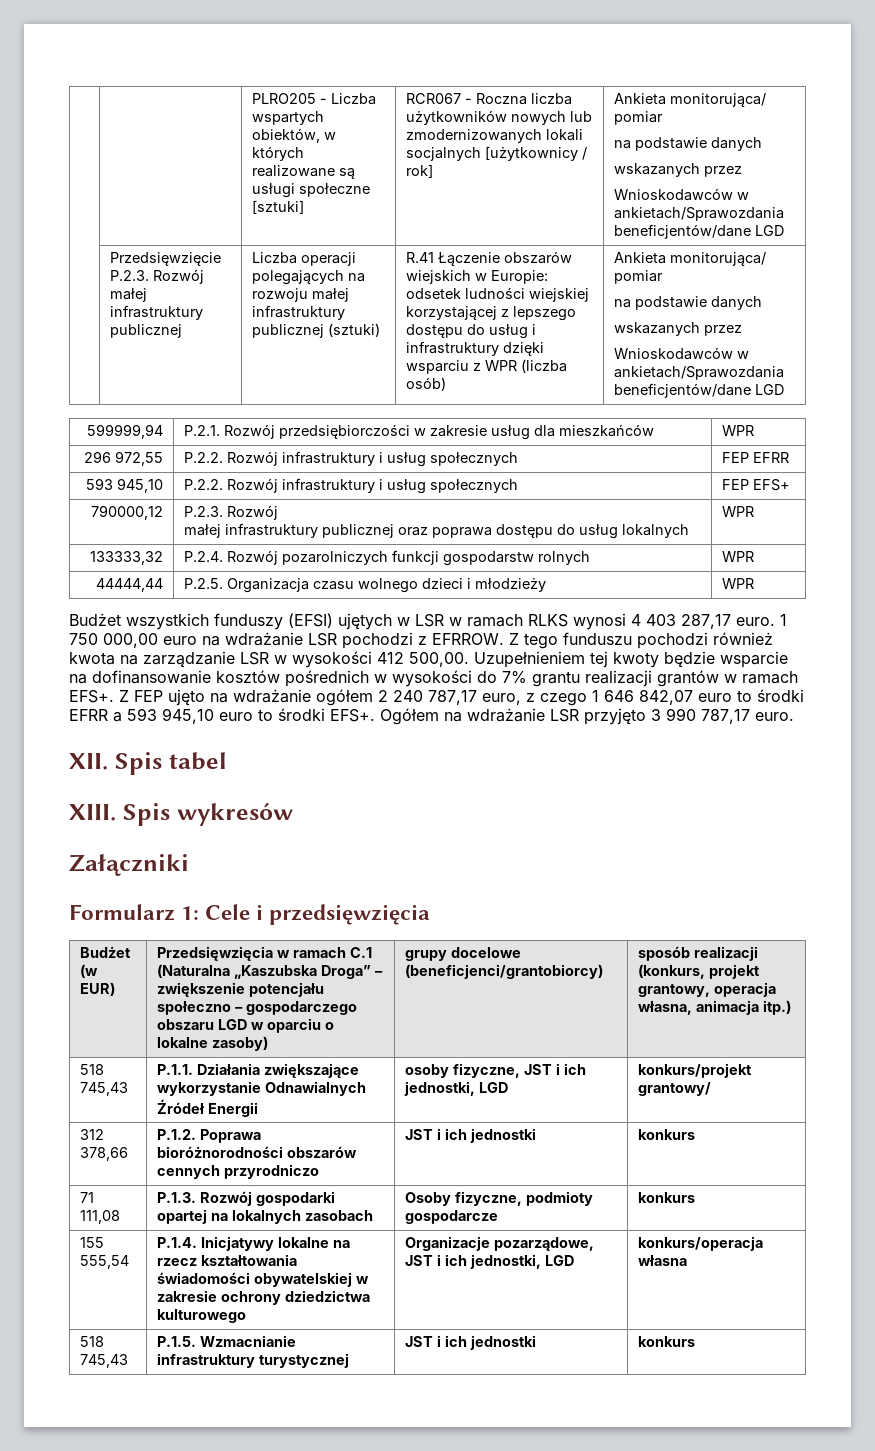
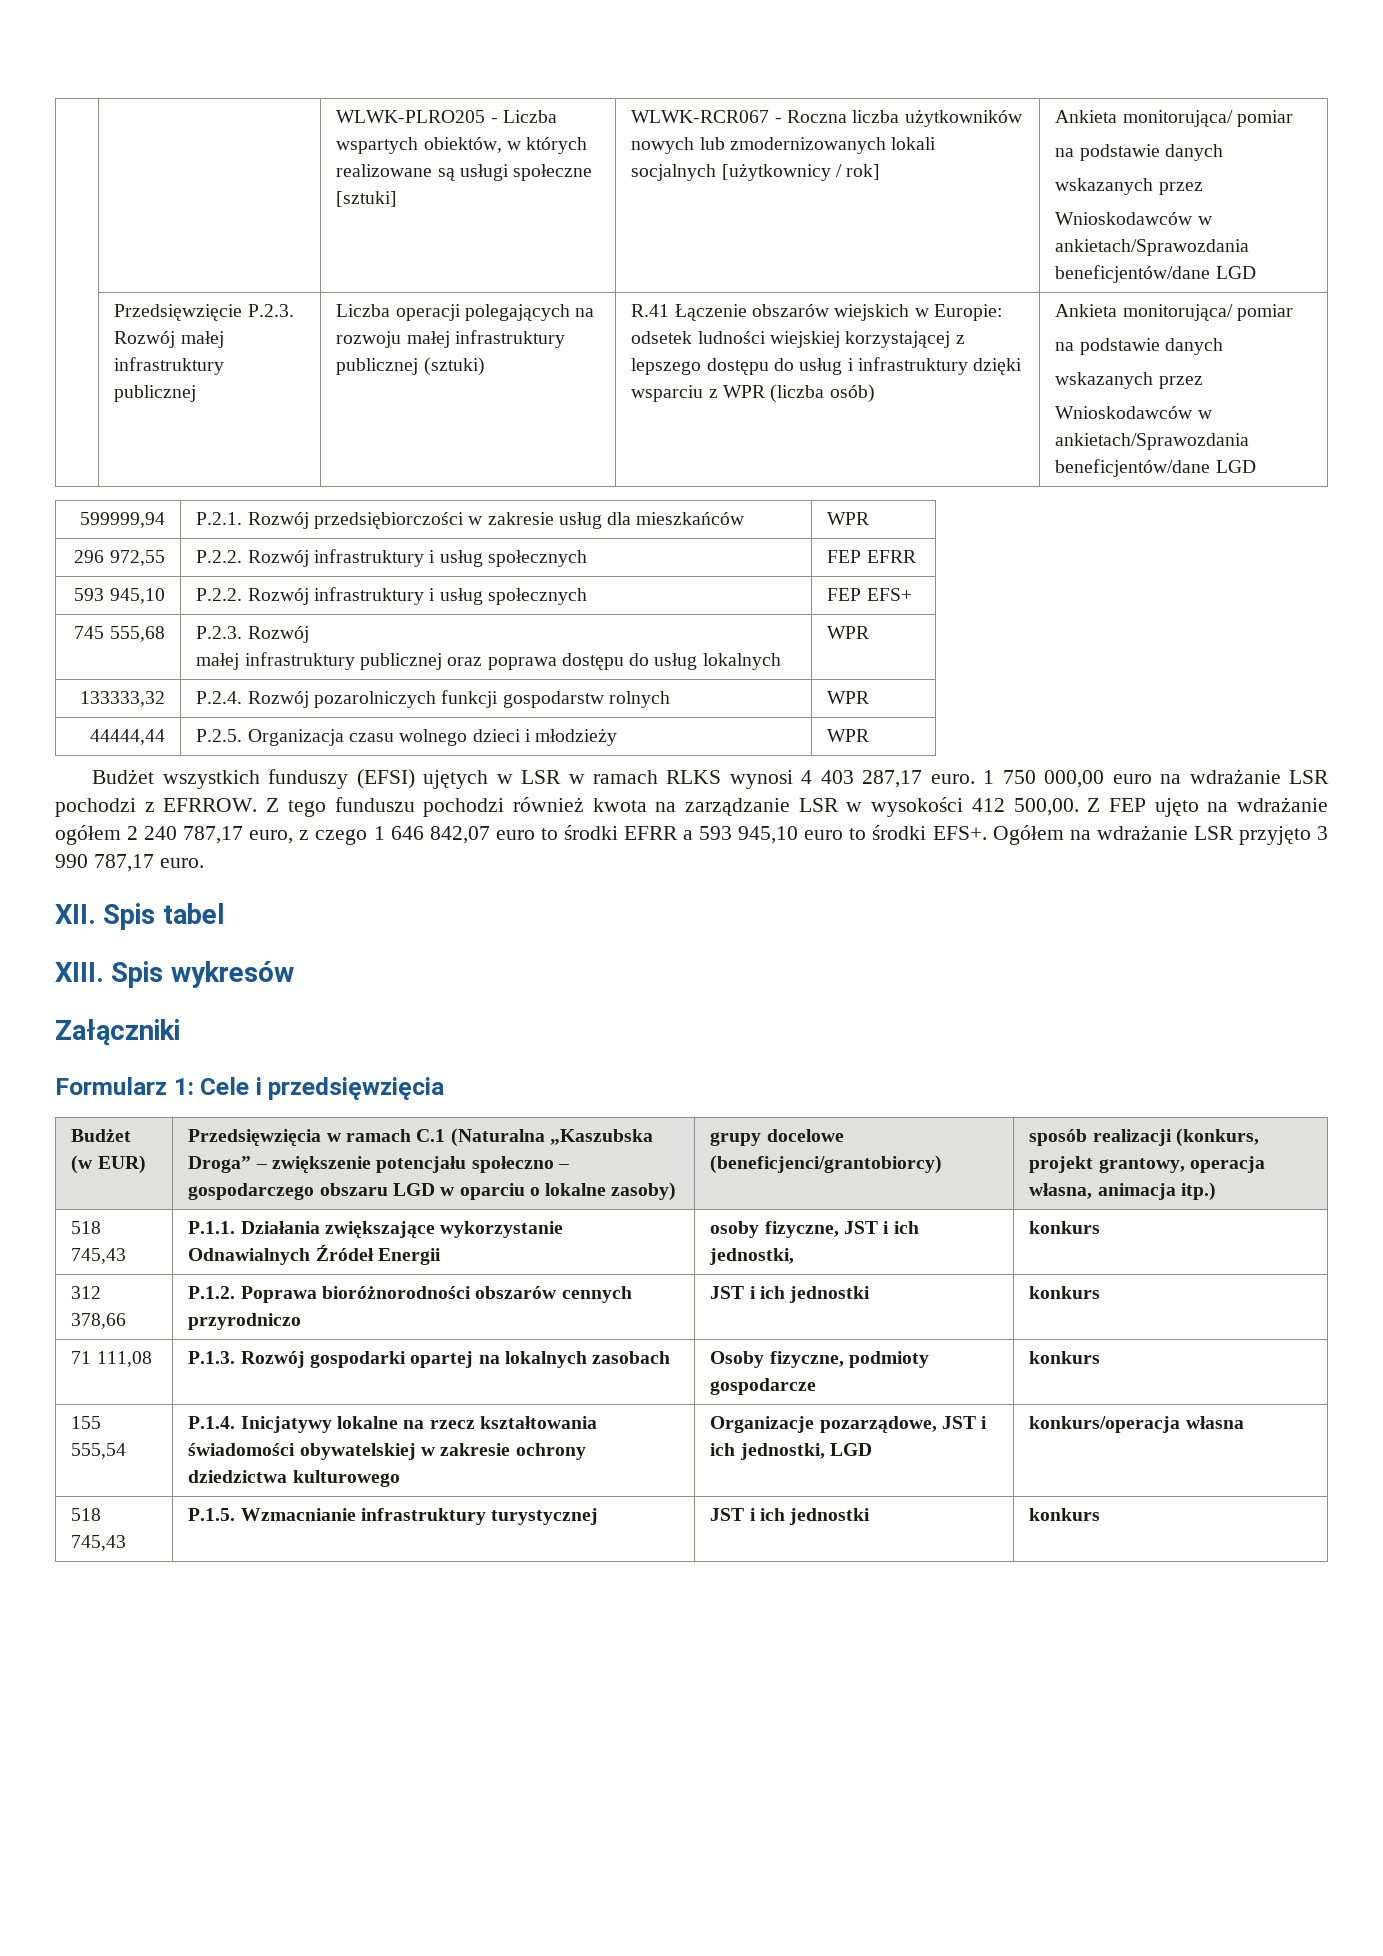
[252,93,317,104] | | PLRO205 -> [336,110,486,123] | | WLWK-PLRO205
[406,93,462,104] RCR067 -> [631,110,770,123] WLWK-RCR067
[90,505,163,520] 790000,12 -> [74,626,165,642] 745 555,68
[474,651,788,668] [69,670,798,687] [69,690,114,703] Uzupełnieniem tej kwoty będzie wsparcie na dofinansowanie kosztów pośrednich w wysokości do 7% grantu realizacji grantów w ramach EFS+. -> (1079, 807) none
[479,1082,509,1093] [638,1063,753,1078] [638,1082,712,1096] LGD | konkurs/projekt grantowy/ -> [1029,1221,1101,1234] | konkurs

